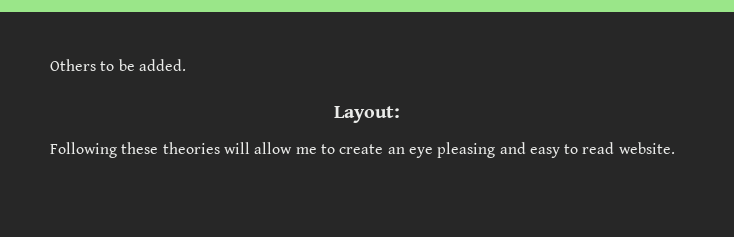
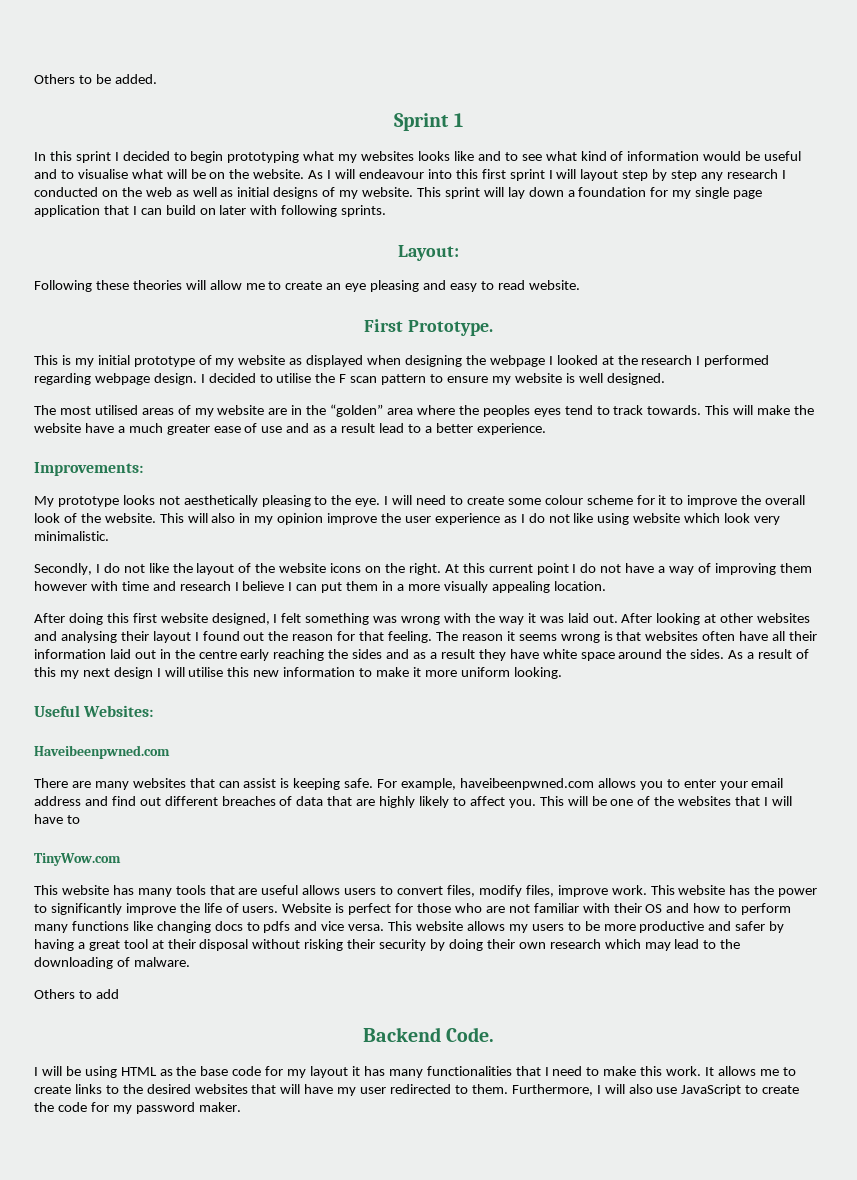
(186, 65) none -> [394,113,463,131] [34,151,802,163] [34,169,786,181] [34,187,763,199] [34,205,387,217] // Sprint 1 // In this sprint I decided to begin prototyping what my websites looks like and to see what kind of information would be useful and to visualise what will be on the website. As I will endeavour into this first sprint I will layout step by step any research I conducted on the web as well as initial designs of my website. This sprint will lay down a foundation for my single page application that I can build on later with following sprints.
(675, 148) none -> [364,319,493,336] [34,355,770,367] [34,373,665,385] [34,404,815,417] [34,423,546,435] [34,462,143,476] [34,495,806,507] [34,513,781,525] [34,531,109,541] [34,563,812,575] [34,581,606,593] [34,613,811,625] [34,631,818,643] [34,649,809,661] [34,667,562,679] [34,705,154,717] [34,745,170,759] [34,778,784,790] [34,796,792,808] [34,814,80,824] [34,853,121,866] [34,885,818,897] [34,903,792,915] [34,921,785,933] [34,939,741,951] [34,957,190,969] [34,989,119,999] [362,1027,495,1042] [34,1066,796,1078] [34,1084,800,1096] [34,1102,241,1114] // First Prototype. // This is my initial prototype of my website as displayed when designing the webpage I looked at the research I performed regarding webpage design. I decided to utilise the F scan pattern to ensure my website is well designed. // The most utilised areas of my website are in the “golden” area where the peoples eyes tend to track towards. This will make the website have a much greater ease of use and as a result lead to a better experience. // Improvements: // My prototype looks not aesthetically pleasing to the eye. I will need to create some colour scheme for it to improve the overall look of the website. This will also in my opinion improve the user experience as I do not like using website which look very minimalistic. // Secondly, I do not like the layout of the website icons on the right. At this current point I do not have a way of improving them however with time and research I believe I can put them in a more visually appealing location. // After doing this first website designed, I felt something was wrong with the way it was laid out. After looking at other websites and analysing their layout I found out the reason for that feeling. The reason it seems wrong is that websites often have all their information laid out in the centre early reaching the sides and as a result they have white space around the sides. As a result of this my next design I will utilise this new information to make it more uniform looking. // Useful Websites: // Haveibeenpwned.com // There are many websites that can assist is keeping safe. For example, haveibeenpwned.com allows you to enter your email address and find out different breaches of data that are highly likely to affect you. This will be one of the websites that I will have to // TinyWow.com // This website has many tools that are useful allows users to convert files, modify files, improve work. This website has the power to significantly improve the life of users. Website is perfect for those who are not familiar with their OS and how to perform many functions like changing docs to pdfs and vice versa. This website allows my users to be more productive and safer by having a great tool at their disposal without risking their security by doing their own research which may lead to the downloading of malware. // Others to add // Backend Code. // I will be using HTML as the base code for my layout it has many functionalities that I need to make this work. It allows me to create links to the desired websites that will have my user redirected to them. Furthermore, I will also use JavaScript to create the code for my password maker.

